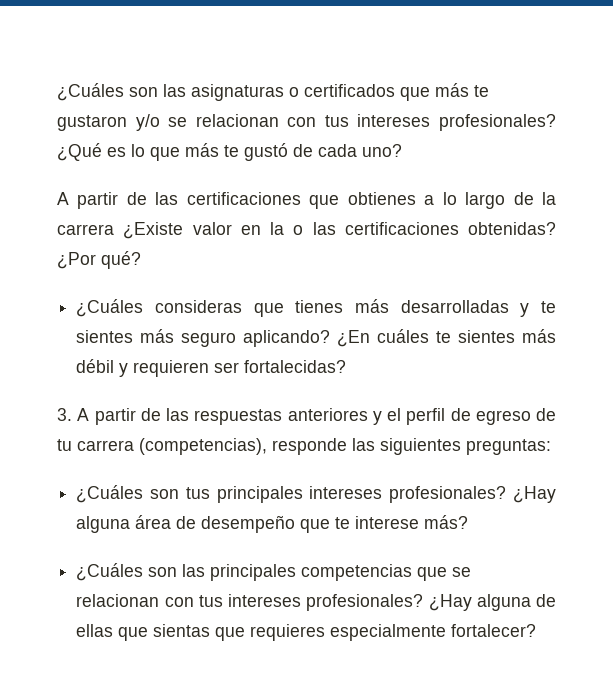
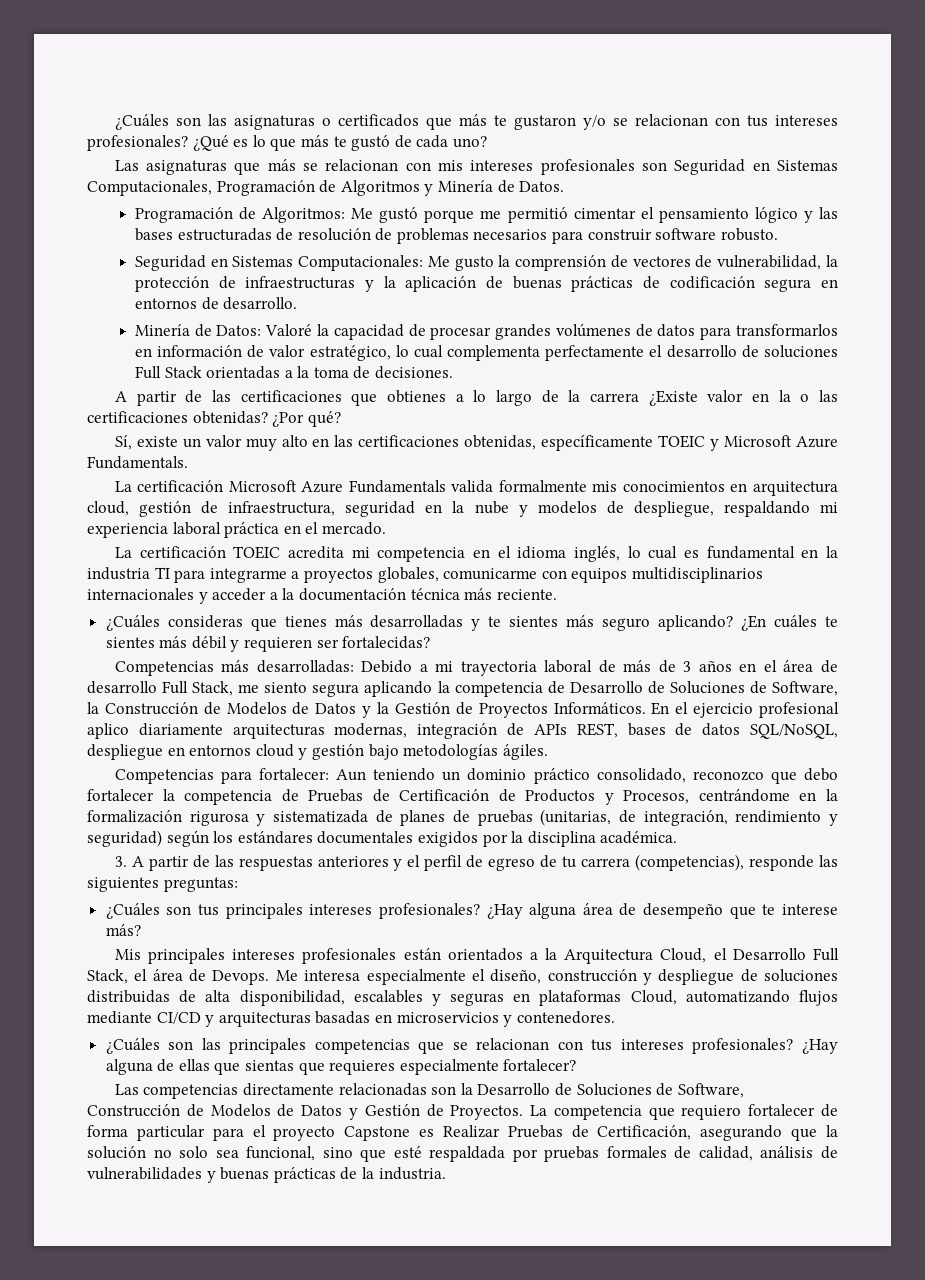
(402, 150) none -> [114,159,838,175] [87,180,565,196] [134,207,838,223] [134,228,778,244] [134,255,838,271] [134,276,838,292] [134,297,298,310] [134,323,838,340] [134,345,838,361] [134,366,454,379] // Las asignaturas que más se relacionan con mis intereses profesionales son Seguridad en Sistemas Computacionales, Programación de Algoritmos y Minería de Datos. // Programación de Algoritmos: Me gustó porque me permitió cimentar el pensamiento lógico y las bases estructuradas de resolución de problemas necesarios para construir software robusto. // Seguridad en Sistemas Computacionales: Me gusto la comprensión de vectores de vulnerabilidad, la protección de infraestructuras y la aplicación de buenas prácticas de codificación segura en entornos de desarrollo. // Minería de Datos: Valoré la capacidad de procesar grandes volúmenes de datos para transformarlos en información de valor estratégico, lo cual complementa perfectamente el desarrollo de soluciones Full Stack orientadas a la toma de decisiones.
(141, 260) none -> [114,435,838,451] [87,456,188,469] [114,480,838,496] [87,501,839,517] [87,522,386,538] [114,546,839,562] [87,567,763,583] [87,588,557,604] // Sí, existe un valor muy alto en las certificaciones obtenidas, específicamente TOEIC y Microsoft Azure Fundamentals. // La certificación Microsoft Azure Fundamentals valida formalmente mis conocimientos en arquitectura cloud, gestión de infraestructura, seguridad en la nube y modelos de despliegue, respaldando mi experiencia laboral práctica en el mercado. // La certificación TOEIC acredita mi competencia en el idioma inglés, lo cual es fundamental en la industria TI para integrarme a proyectos globales, comunicarme con equipos multidisciplinarios internacionales y acceder a la documentación técnica más reciente.
(347, 366) none -> [114,660,838,676] [87,681,838,697] [87,702,840,718] [87,723,839,739] [87,744,548,760] [114,768,838,784] [87,789,838,805] [87,809,838,826] [87,830,678,847] // Competencias más desarrolladas: Debido a mi trayectoria laboral de más de 3 años en el área de desarrollo Full Stack, me siento segura aplicando la competencia de Desarrollo de Soluciones de Software, la Construcción de Modelos de Datos y la Gestión de Proyectos Informáticos. En el ejercicio profesional aplico diariamente arquitecturas modernas, integración de APIs REST, bases de datos SQL/NoSQL, despliegue en entornos cloud y gestión bajo metodologías ágiles. // Competencias para fortalecer: Aun teniendo un dominio práctico consolidado, reconozco que debo fortalecer la competencia de Pruebas de Certificación de Productos y Procesos, centrándome en la formalización rigurosa y sistematizada de planes de pruebas (unitarias, de integración, rendimiento y seguridad) según los estándares documentales exigidos por la disciplina académica.
(469, 522) none -> [114,948,839,964] [87,969,838,985] [87,990,838,1006] [87,1011,615,1027] // Mis principales intereses profesionales están orientados a la Arquitectura Cloud, el Desarrollo Full Stack, el área de Devops. Me interesa especialmente el diseño, construcción y despliegue de soluciones distribuidas de alta disponibilidad, escalables y seguras en plataformas Cloud, automatizando flujos mediante CI/CD y arquitecturas basadas en microservicios y contenedores.
(537, 630) none -> [114,1083,744,1099] [87,1104,839,1120] [87,1125,838,1141] [87,1146,838,1162] [87,1167,446,1183] // Las competencias directamente relacionadas son la Desarrollo de Soluciones de Software, Construcción de Modelos de Datos y Gestión de Proyectos. La competencia que requiero fortalecer de forma particular para el proyecto Capstone es Realizar Pruebas de Certificación, asegurando que la solución no solo sea funcional, sino que esté respaldada por pruebas formales de calidad, análisis de vulnerabilidades y buenas prácticas de la industria.

